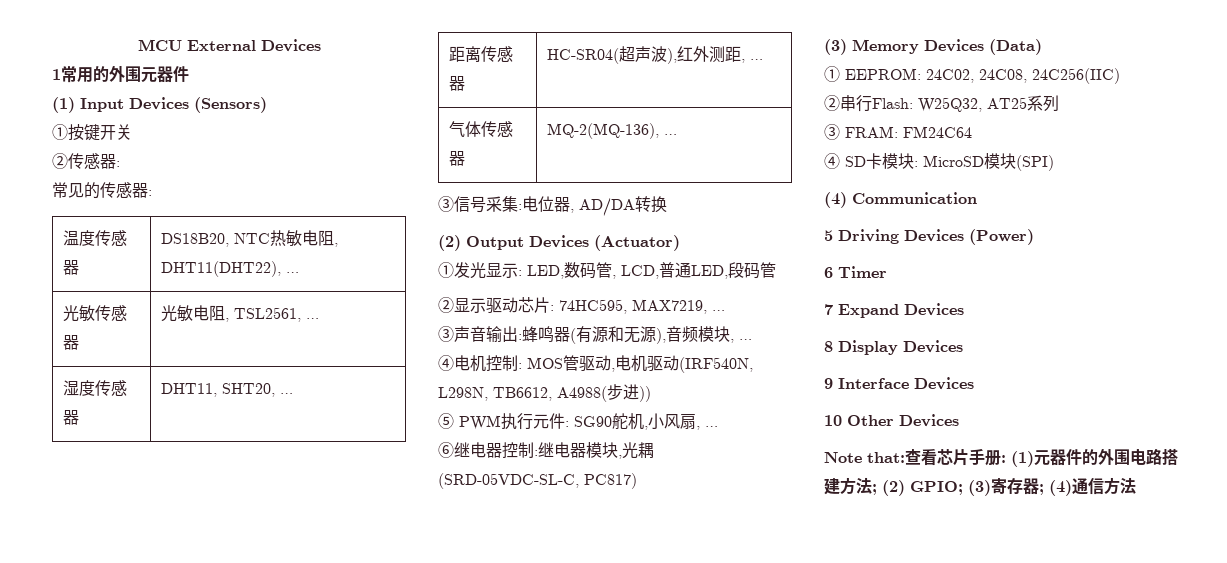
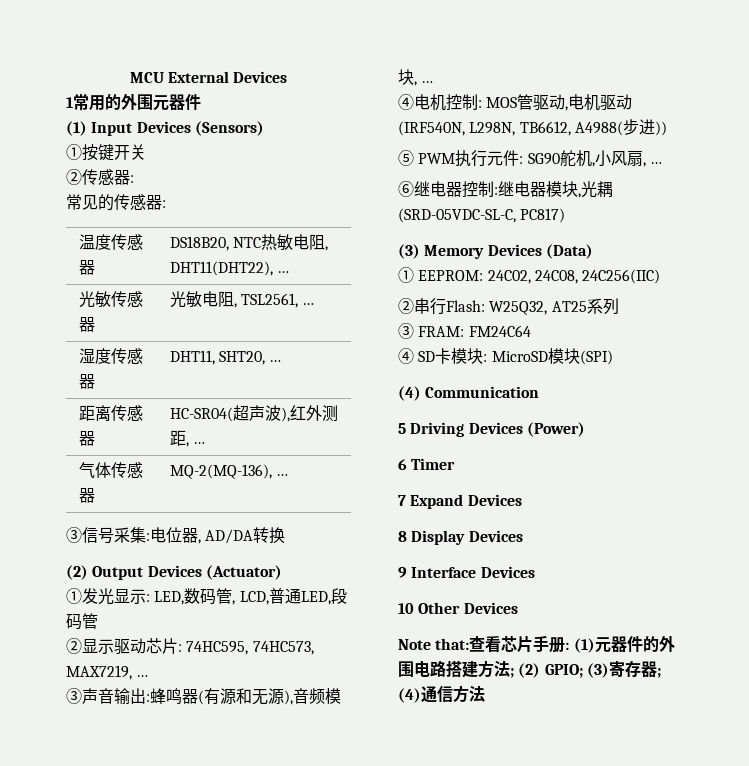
(627, 306) none -> [252,641,314,655] 74HC573,

